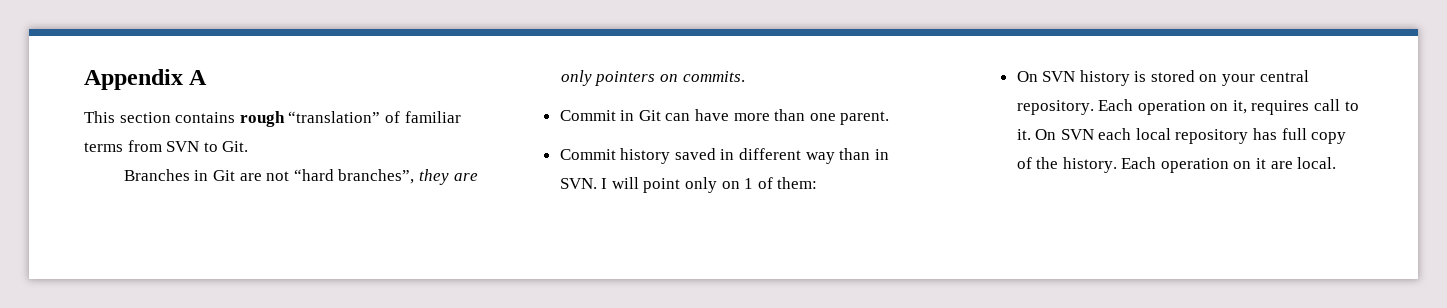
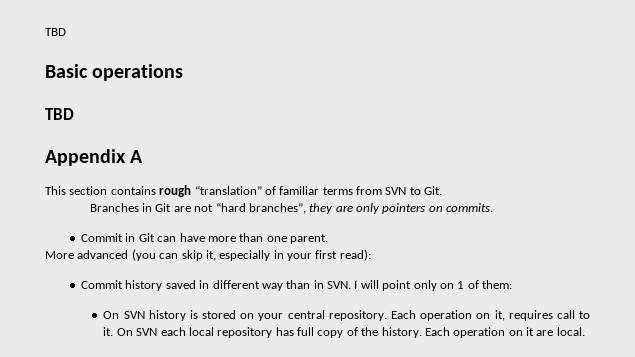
(84, 79) none -> [45,28,66,36] [45,64,184,81] [45,108,74,120] TBD // Basic operations // TBD //
(890, 118) none -> [45,249,371,261] // More advanced (you can skip it, especially in your first read):

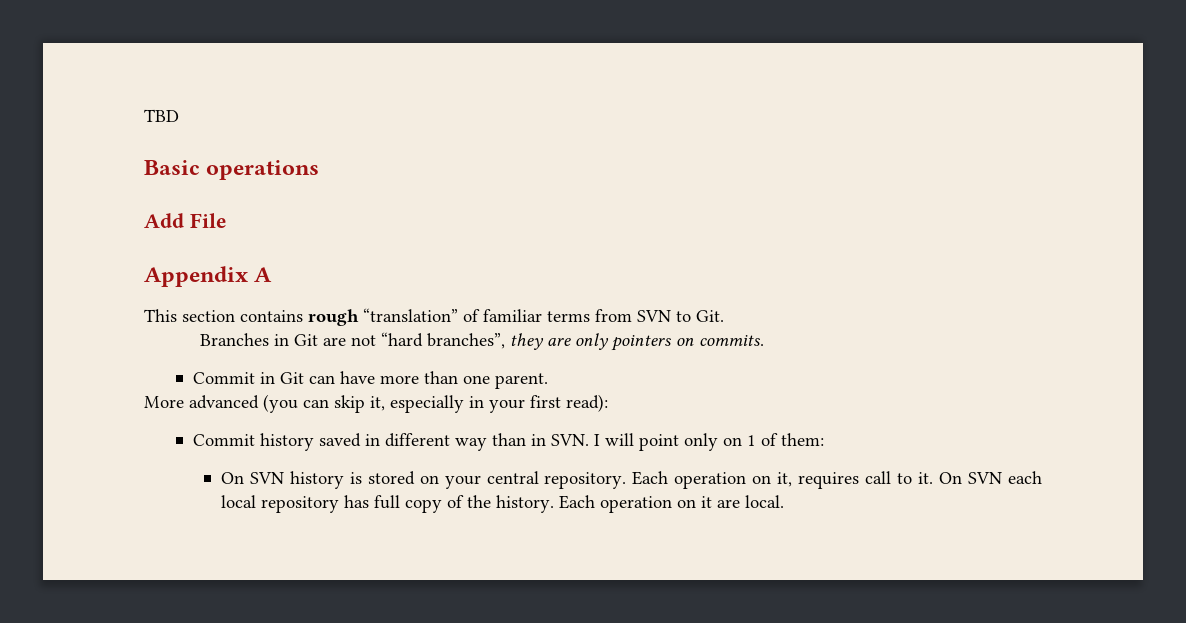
[45,108,74,120] TBD -> [144,213,227,228] Add File

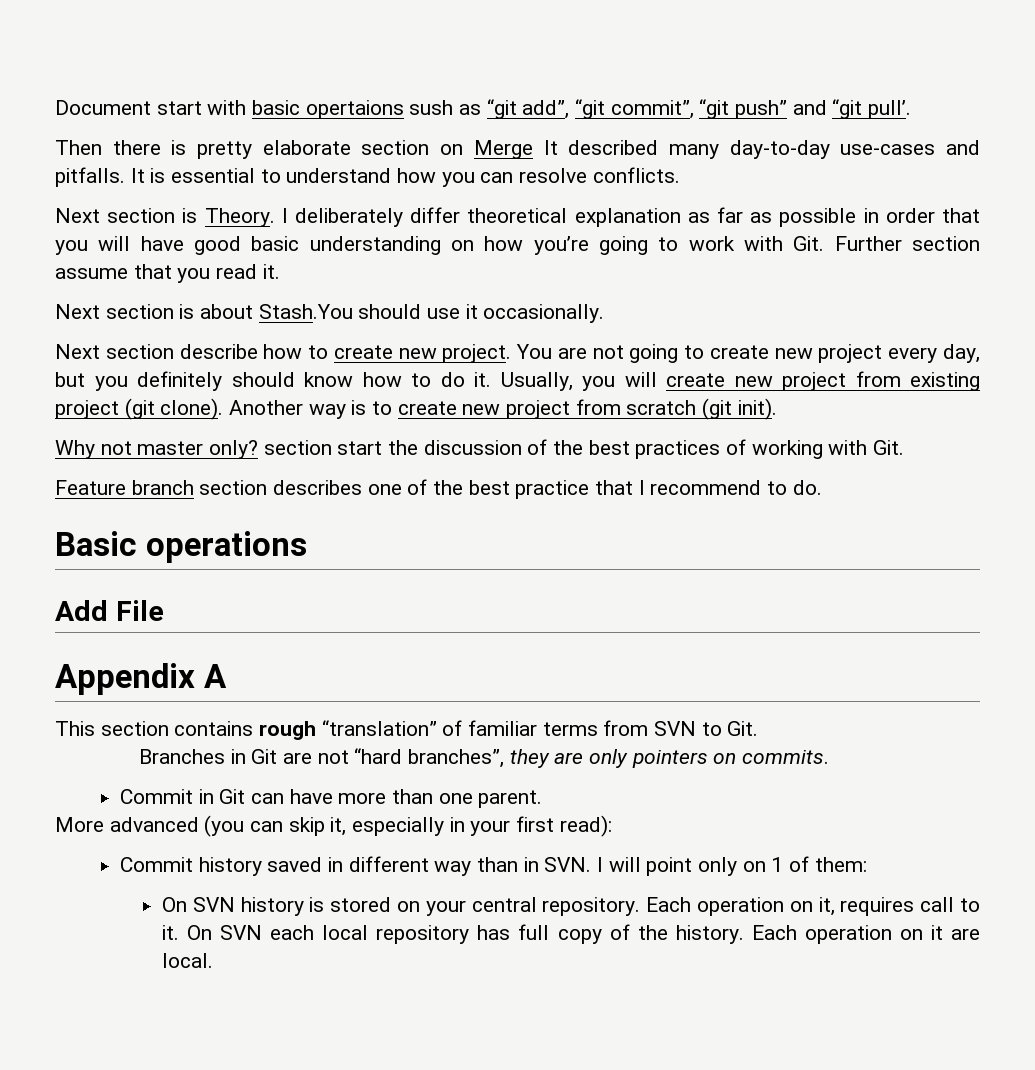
[144,109,179,122] TBD -> [55,99,912,119] [55,140,981,159] [55,167,680,187] [55,207,981,227] [55,236,981,255] [55,264,280,283] [55,304,605,323] [55,344,980,363] [55,371,980,391] [55,398,777,420] [55,439,905,459] [55,479,822,499] Document start with basic opertaions sush as “git add”, “git commit”, “git push” and “git pull’. // Then there is pretty elaborate section on Merge It described many day-to-day use-cases and pitfalls. It is essential to understand how you can resolve conflicts. // Next section is Theory. I deliberately differ theoretical explanation as far as possible in order that you will have good basic understanding on how you’re going to work with Git. Further section assume that you read it. // Next section is about Stash.You should use it occasionally. // Next section describe how to create new project. You are not going to create new project every day, but you definitely should know how to do it. Usually, you will create new project from existing project (git clone). Another way is to create new project from scratch (git init). // Why not master only? section start the discussion of the best practices of working with Git. // Feature branch section describes one of the best practice that I recommend to do.

